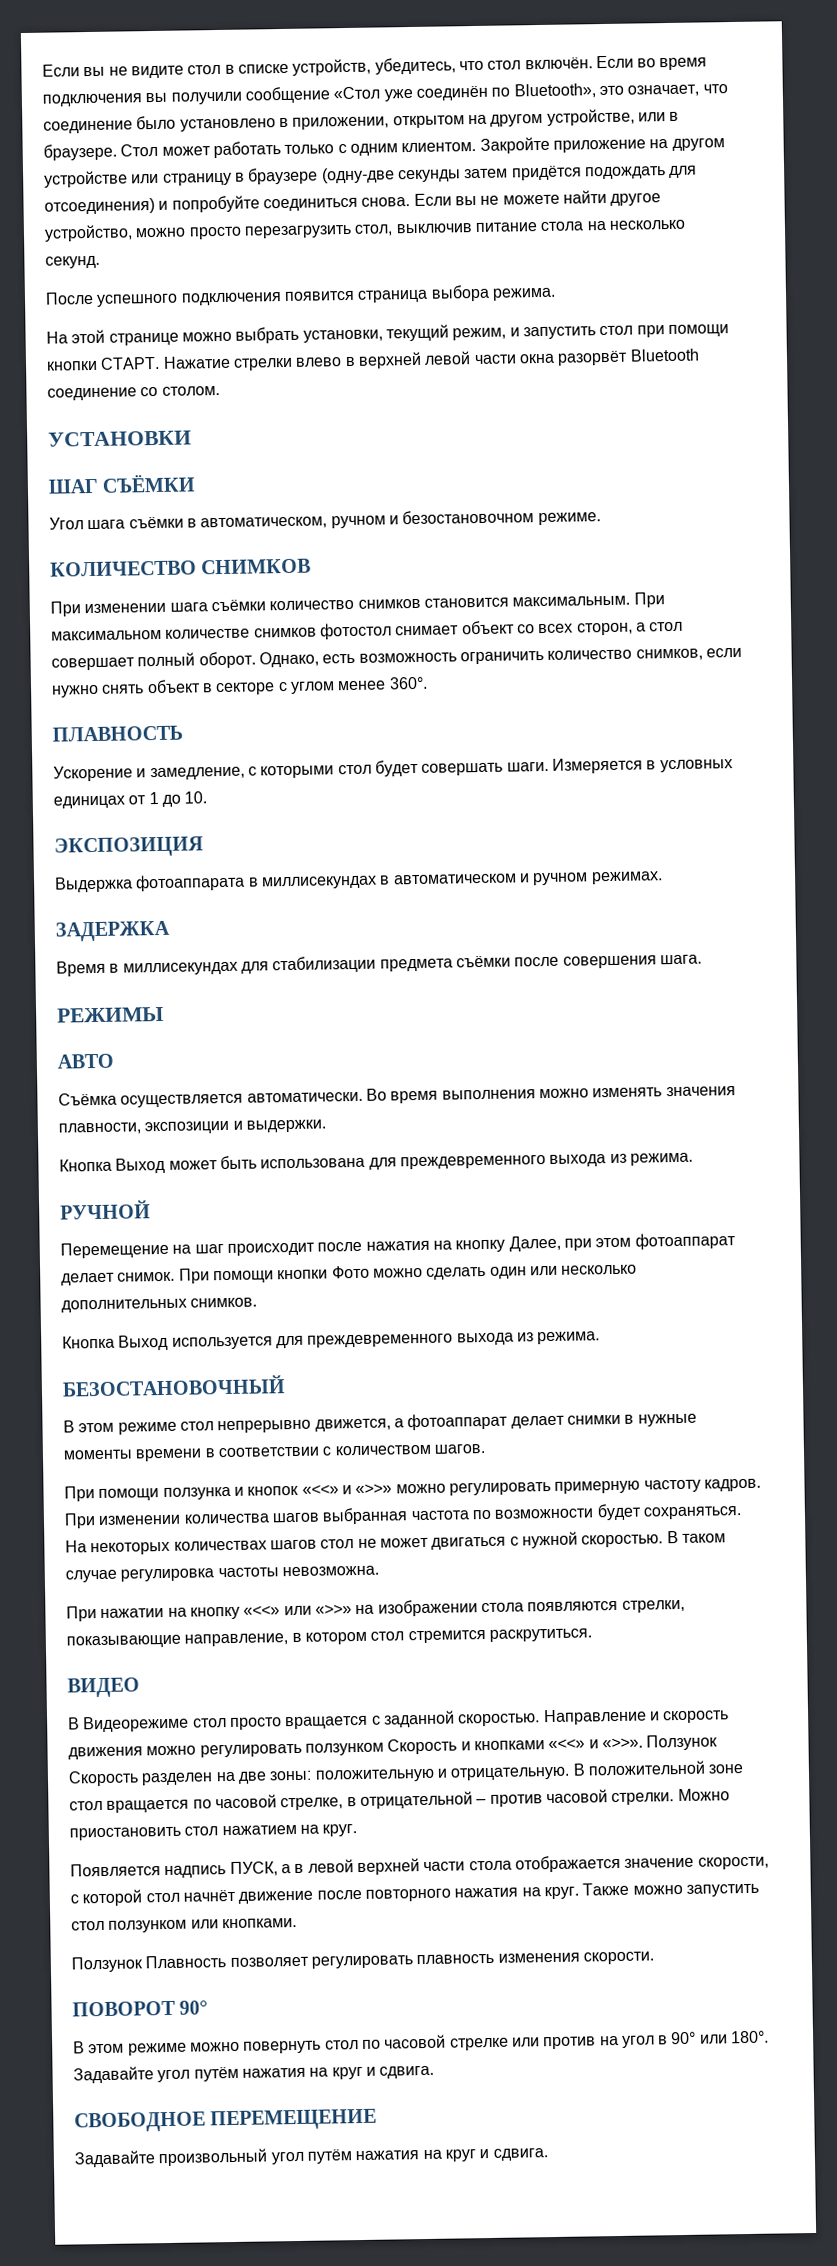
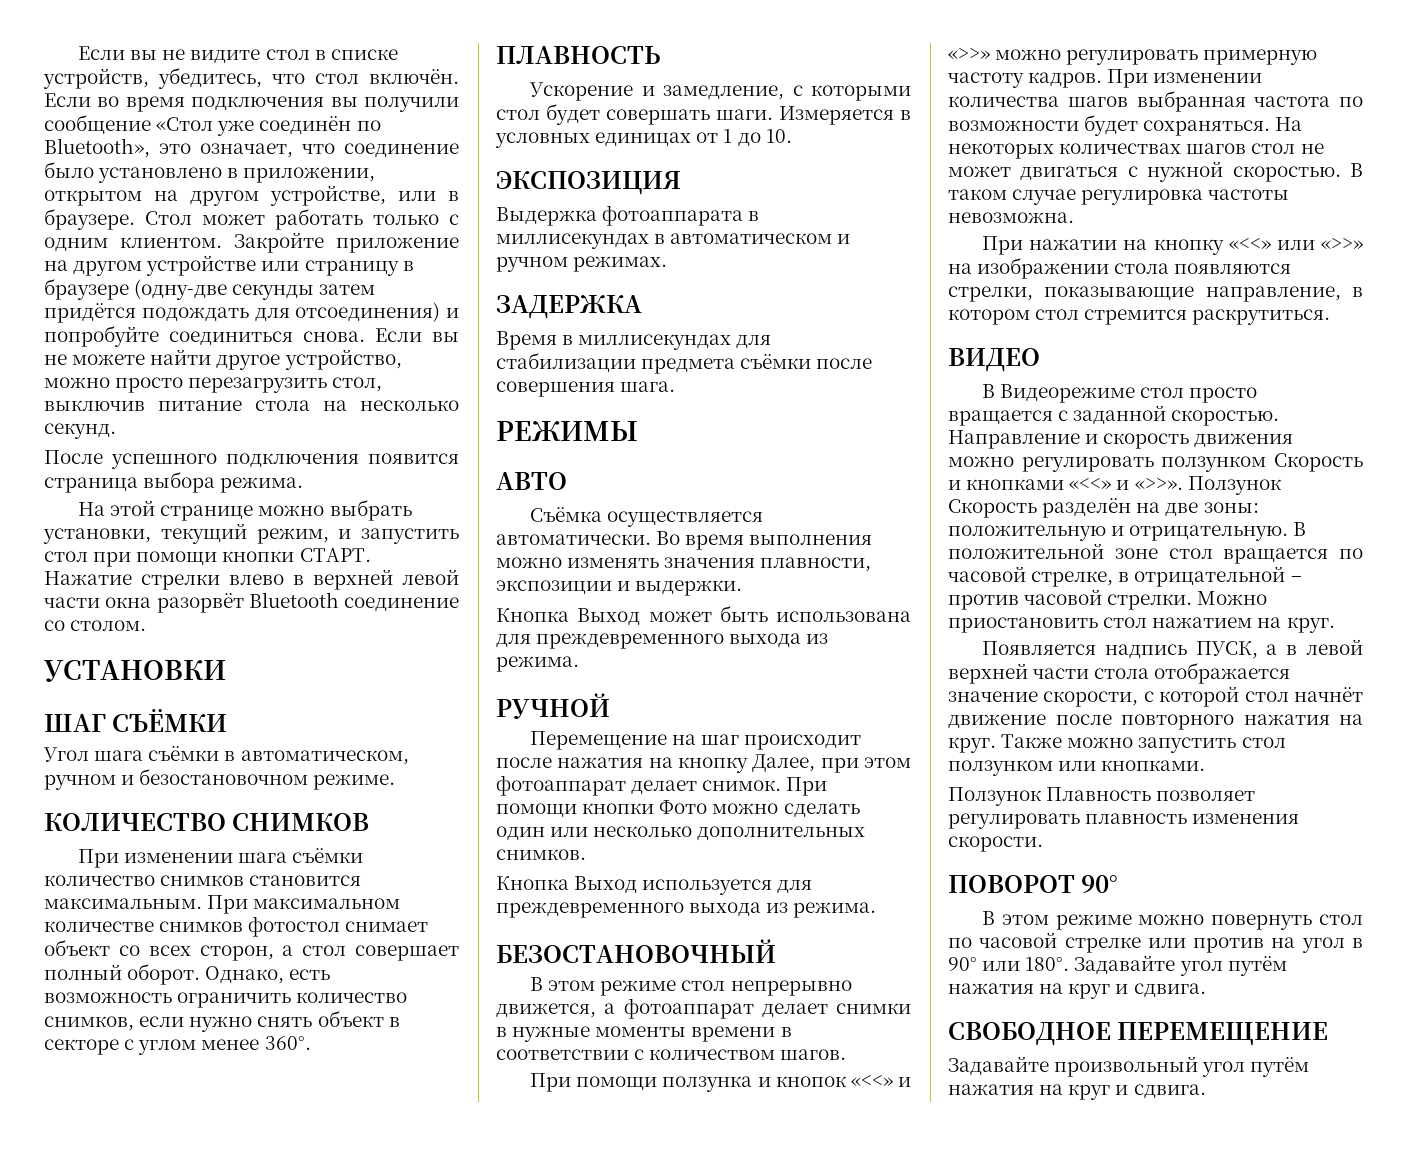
[141,1772,214,1786] разделен -> [1042,498,1132,518] разделён

